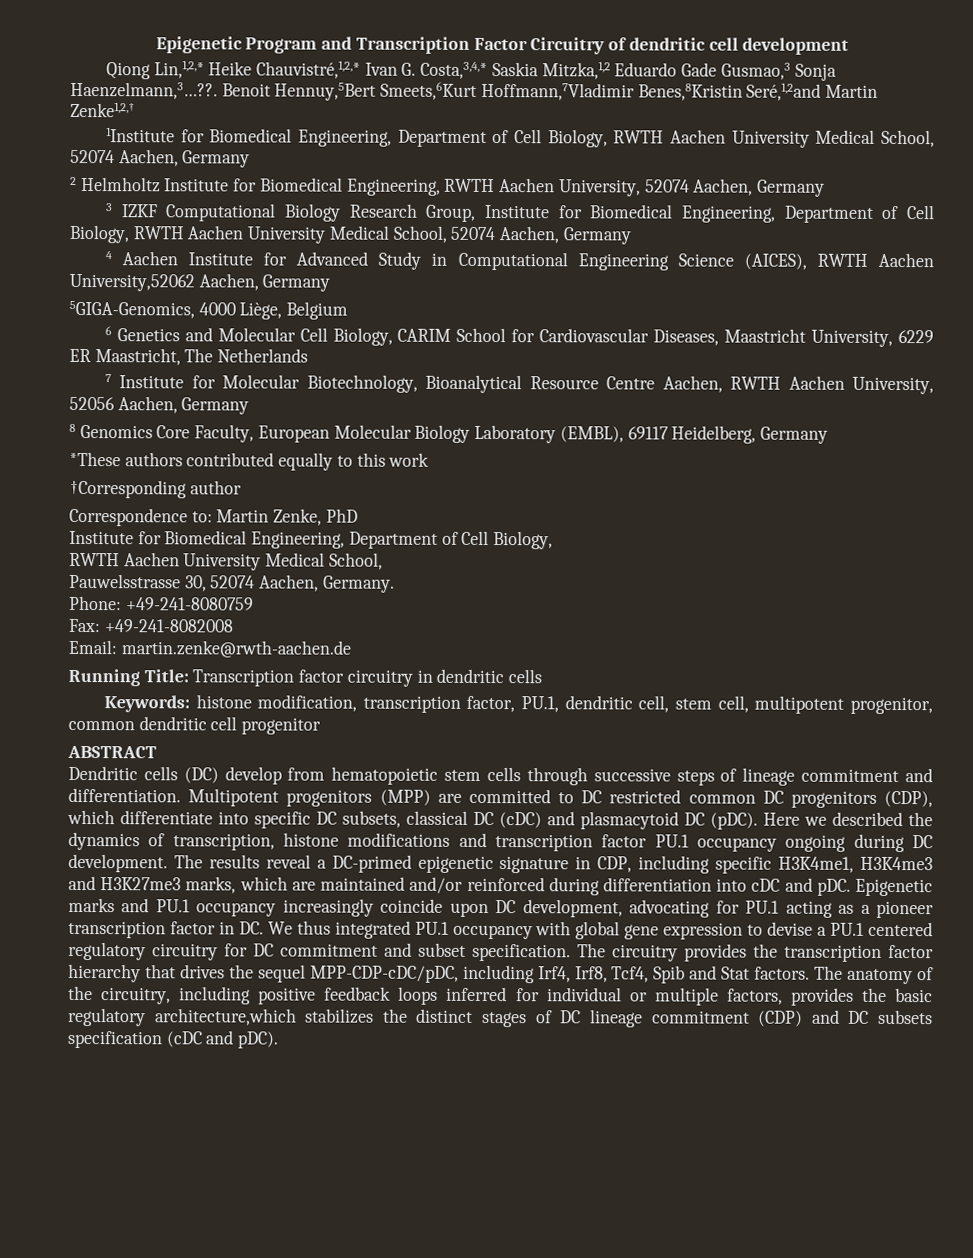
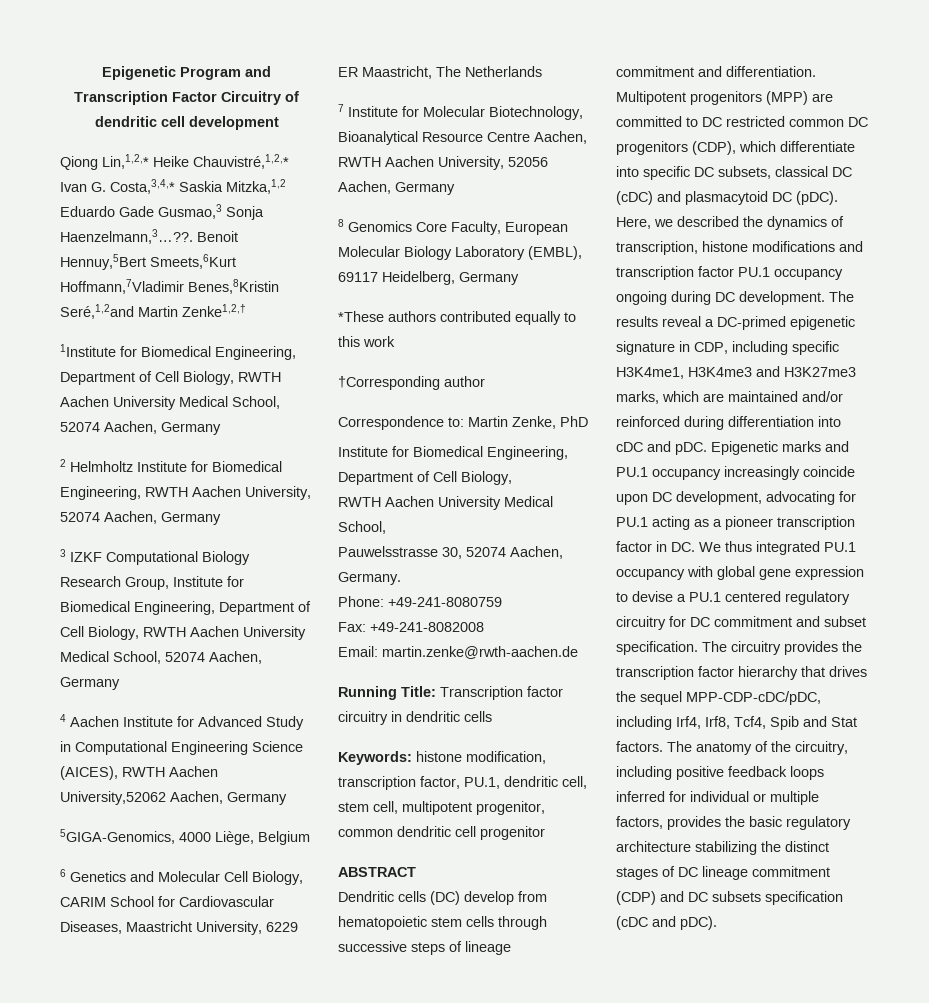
[763,812,800,826] Here -> [616,217,651,229] Here,
[154,1008,375,1026] architecture,which stabilizes -> [616,841,757,855] architecture stabilizing

